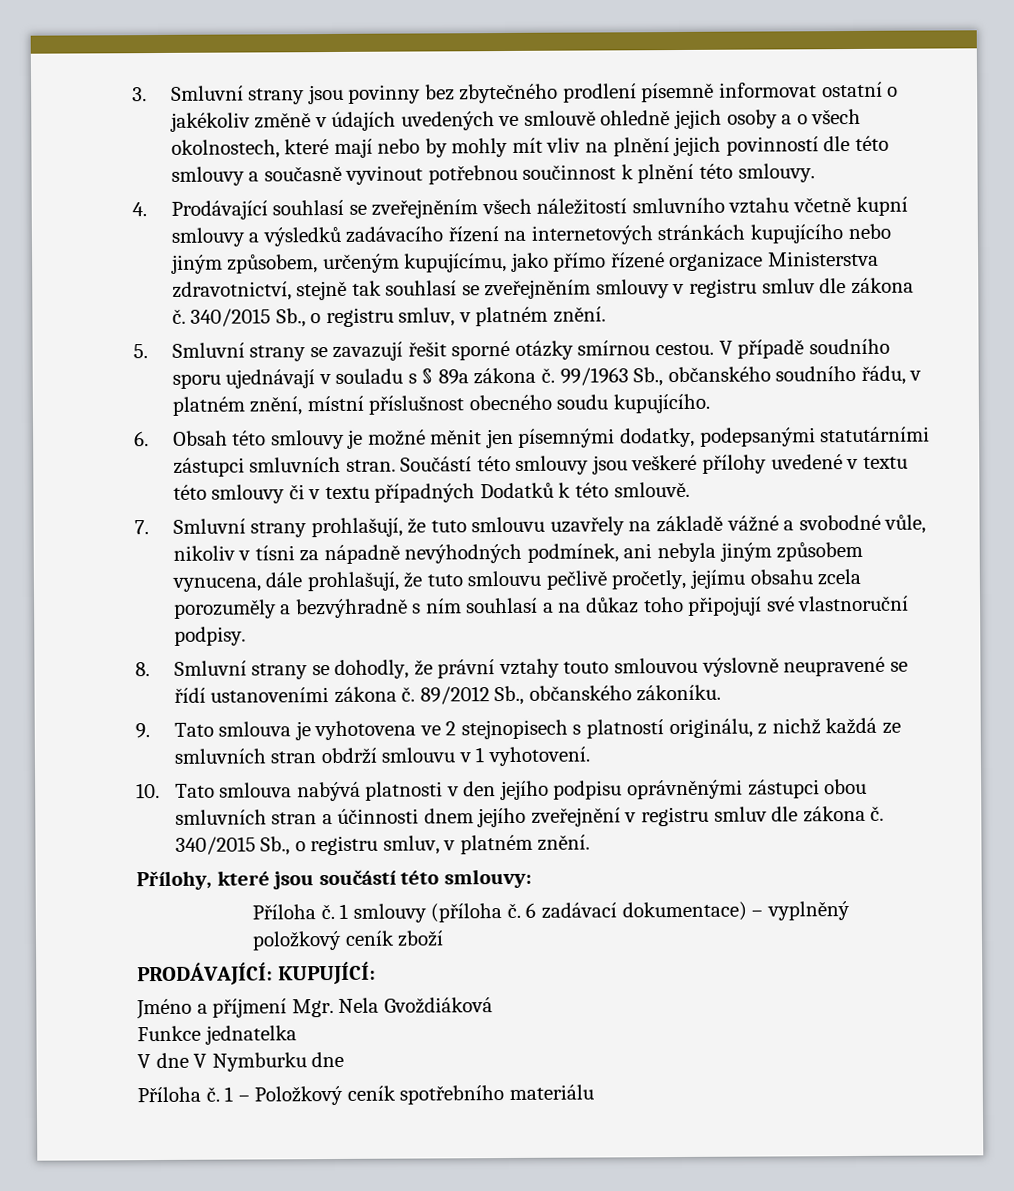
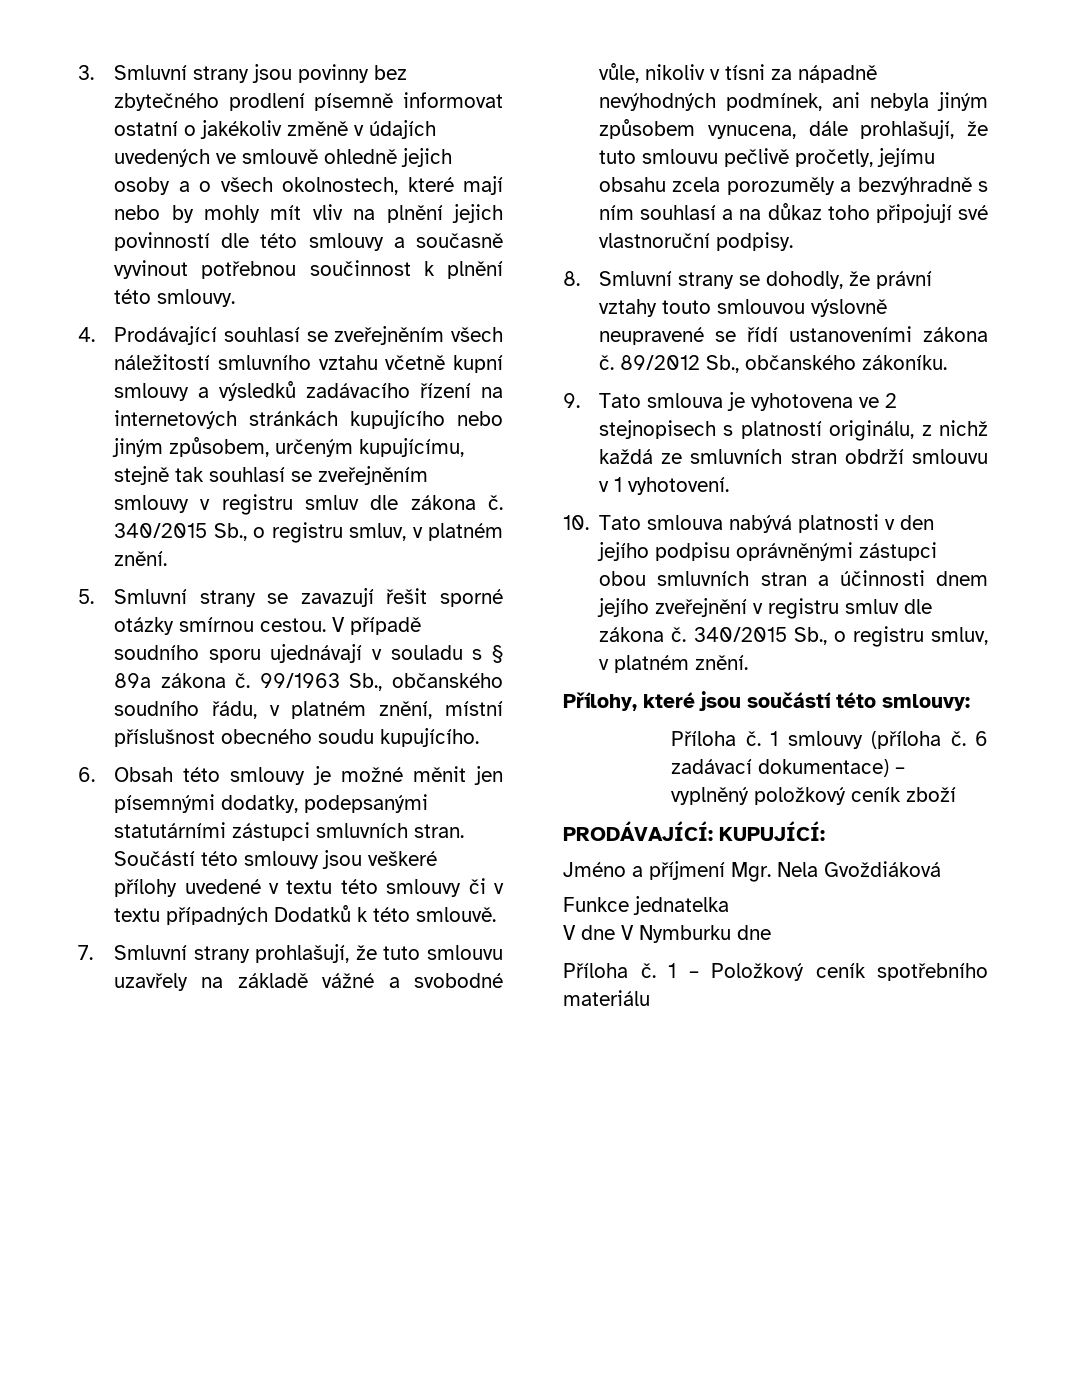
[510,250,880,272] [171,281,292,301] jako přímo řízené organizace Ministerstva zdravotnictví, -> (465, 447) none

